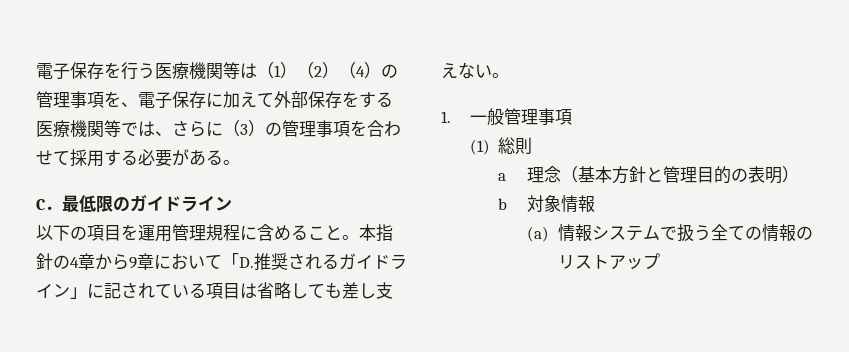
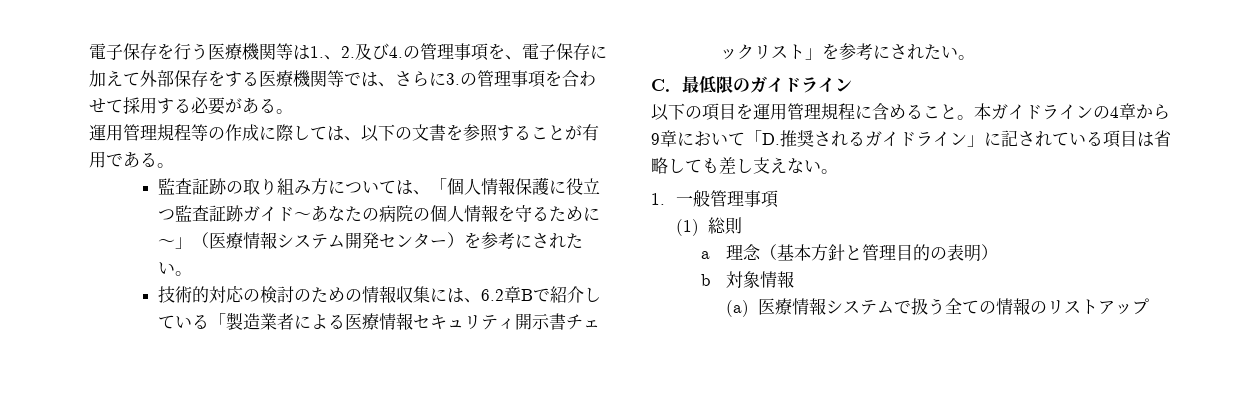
[257,62,381,79] （1）（2）（4） -> [310,43,403,60] 1.、2.及び4.
[223,120,265,137] （3） -> [446,73,460,85] 3.
(240, 162) none -> [89,124,599,142] [89,151,174,168] [157,177,600,195] [157,205,600,223] [157,232,583,249] [157,262,192,276] [157,286,601,303] [157,312,600,330] [719,43,975,60] // 運用管理規程等の作成に際しては、以下の文書を参照することが有用である。 // 監査証跡の取り組み方については、「個人情報保護に役立つ監査証跡ガイド～あなたの病院の個人情報を守るために～」（医療情報システム開発センター）を参考にされたい。 // 技術的対応の検討のための情報収集には、6.2章Bで紹介している「製造業者による医療情報セキュリティ開示書チェックリスト」を参考にされたい。
[376,224,393,242] [36,253,53,270] 指針 -> [991,104,1093,120] ガイドライン
(550, 234) none -> [757,298,792,315] 医療

